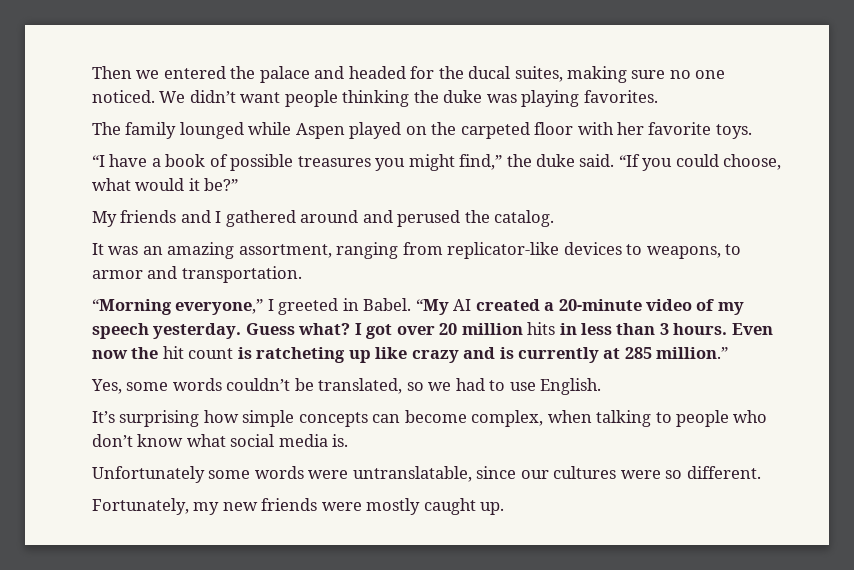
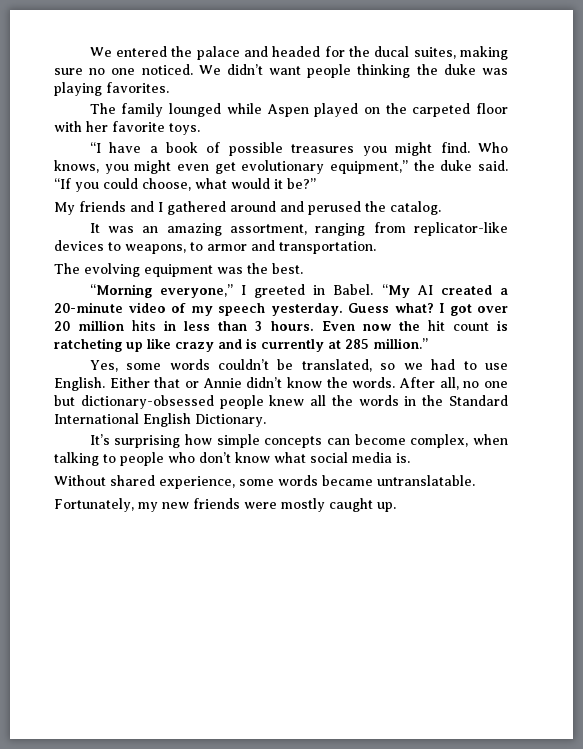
[92,66,160,79] Then we -> [89,47,112,57] We
[459,154,503,170] find,” -> [440,142,508,153] [54,160,408,174] find. Who knows, you might even get evolutionary equipment,”
(302, 274) none -> [54,263,303,277] // The evolving equipment was the best.
(602, 386) none -> [109,377,509,390] [54,395,508,409] [54,413,266,427] Either that or Annie didn’t know the words. After all, no one but dictionary-obsessed people knew all the words in the Standard International English Dictionary.
[92,466,761,483] Unfortunately some words were untranslatable, since our cultures were so different. -> [54,475,475,489] Without shared experience, some words became untranslatable.

